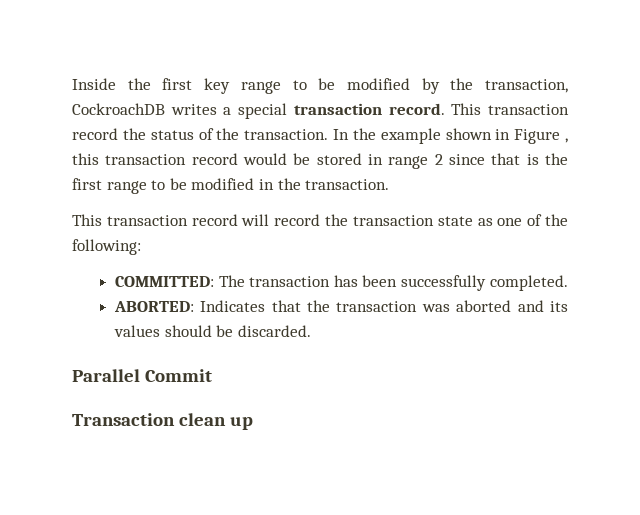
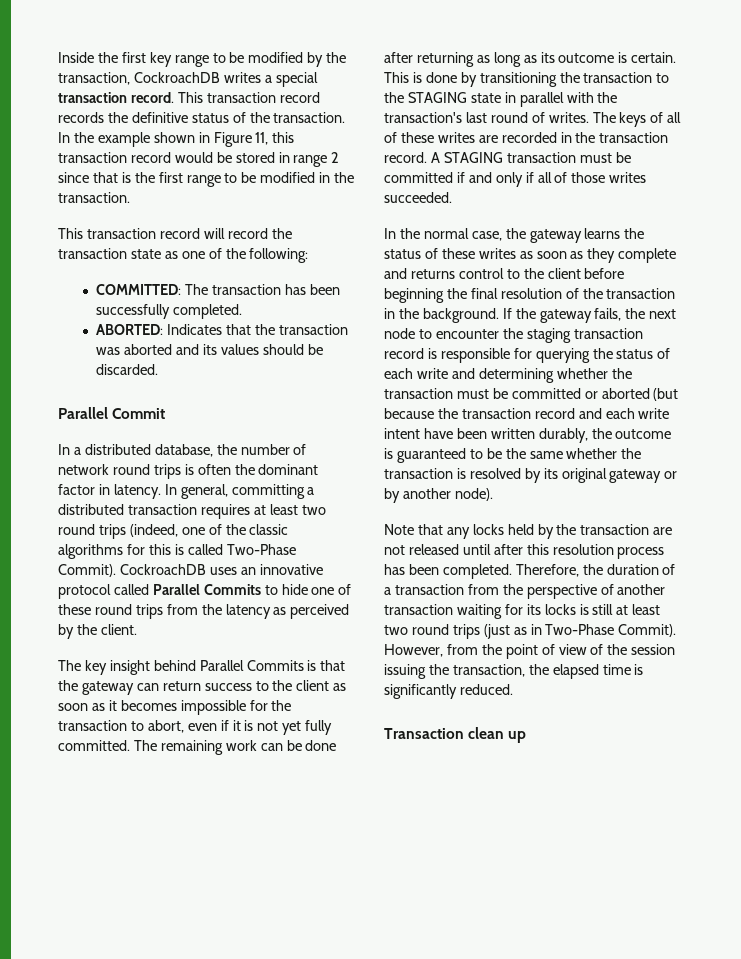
[122,128,146,140] the -> [58,112,188,123] records the definitive
[564,138,568,143] , -> [255,132,269,145] 11,
(213, 375) none -> [58,444,307,457] [58,464,319,479] [58,484,315,499] [58,504,326,519] [58,524,289,539] [58,544,296,559] [58,564,323,577] [58,584,352,599] [58,604,350,619] [58,624,137,639] [58,660,346,675] [58,680,347,695] [58,700,292,715] [58,720,333,735] [58,740,337,755] [384,52,677,67] [384,72,670,87] [384,92,618,107] [384,112,682,127] [384,132,669,143] [384,152,631,163] [384,172,647,187] [384,192,452,203] [384,228,645,243] [384,248,677,263] [384,268,625,279] [384,288,676,303] [384,308,677,323] [384,328,643,343] [384,348,671,363] [384,368,632,383] [384,388,679,401] [384,408,670,419] [384,428,672,443] [384,448,642,463] [384,468,678,483] [384,488,493,503] [384,524,673,539] [384,544,665,559] [384,564,676,579] [384,584,666,599] [384,604,661,619] [384,624,677,639] [384,644,676,659] [384,664,644,679] [384,684,513,699] // In a distributed database, the number of network round trips is often the dominant factor in latency. In general, committing a distributed transaction requires at least two round trips (indeed, one of the classic algorithms for this is called Two-Phase Commit). CockroachDB uses an innovative protocol called Parallel Commits to hide one of these round trips from the latency as perceived by the client. // The key insight behind Parallel Commits is that the gateway can return success to the client as soon as it becomes impossible for the transaction to abort, even if it is not yet fully committed. The remaining work can be done after returning as long as its outcome is certain. This is done by transitioning the transaction to the STAGING state in parallel with the transaction's last round of writes. The keys of all of these writes are recorded in the transaction record. A STAGING transaction must be committed if and only if all of those writes succeeded. // In the normal case, the gateway learns the status of these writes as soon as they complete and returns control to the client before beginning the final resolution of the transaction in the background. If the gateway fails, the next node to encounter the staging transaction record is responsible for querying the status of each write and determining whether the transaction must be committed or aborted (but because the transaction record and each write intent have been written durably, the outcome is guaranteed to be the same whether the transaction is resolved by its original gateway or by another node). // Note that any locks held by the transaction are not released until after this resolution process has been completed. Therefore, the duration of a transaction from the perspective of another transaction waiting for its locks is still at least two round trips (just as in Two-Phase Commit). However, from the point of view of the session issuing the transaction, the elapsed time is significantly reduced.

